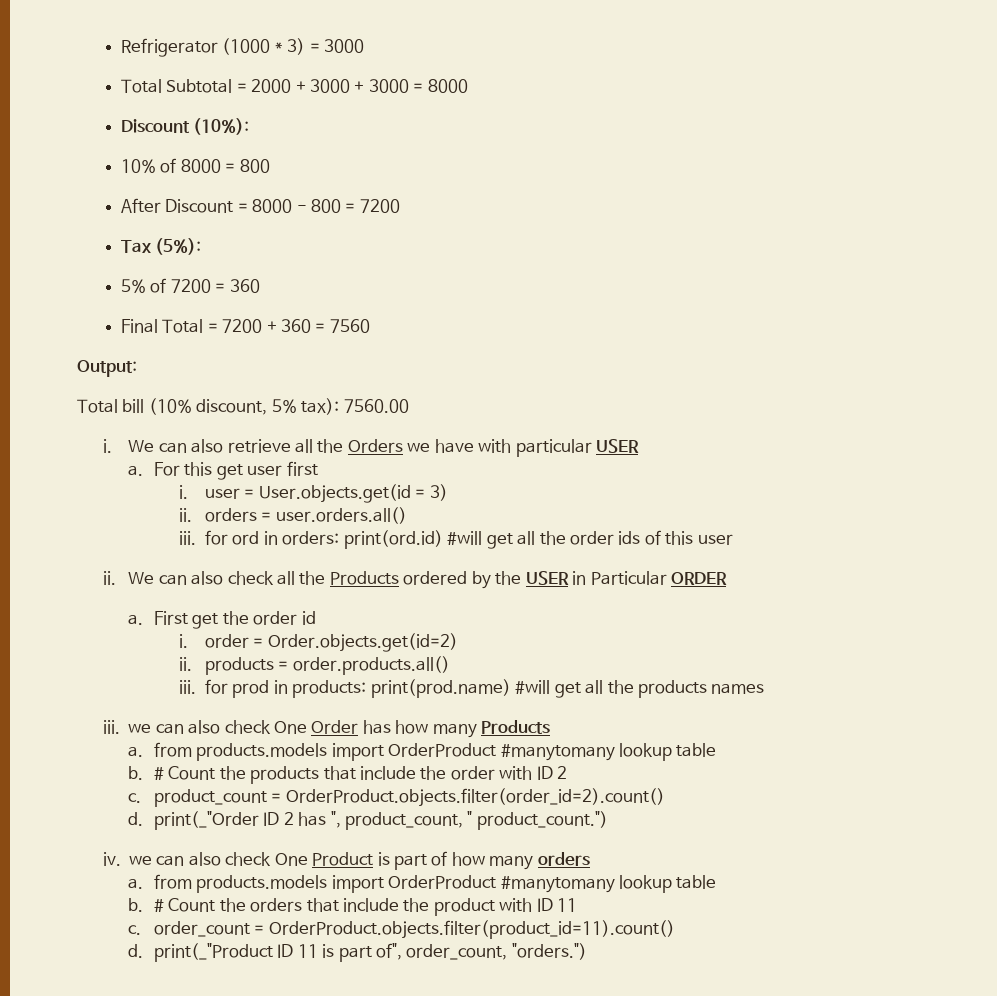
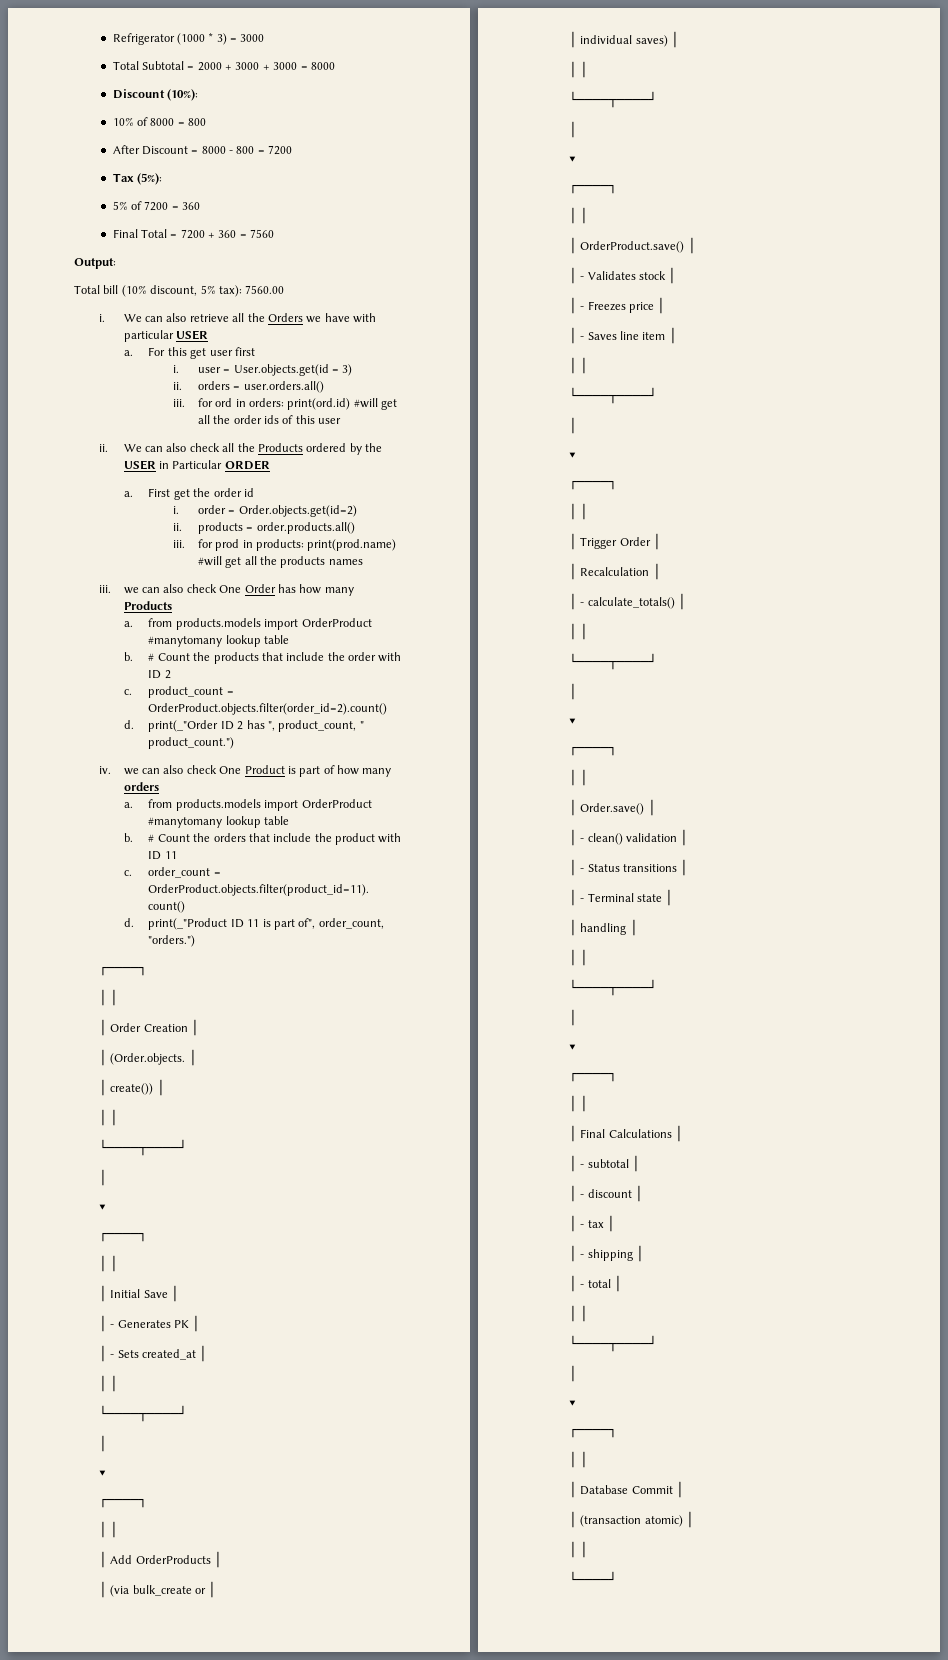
(587, 951) none -> [98,966,147,976] [98,989,119,1006] [98,1019,199,1036] [98,1049,197,1066] [98,1079,165,1096] [98,1109,119,1126] [98,1139,187,1156] [98,1169,107,1186] [98,1204,106,1210] [98,1232,147,1242] [98,1255,119,1272] [98,1285,179,1302] [98,1315,201,1332] [98,1345,208,1362] [98,1375,119,1392] [98,1405,187,1422] [98,1435,107,1452] [98,1470,106,1476] [98,1498,147,1508] [98,1521,119,1538] [98,1551,222,1568] [98,1581,217,1598] [568,31,679,48] [568,61,589,78] [568,91,657,108] [568,121,577,138] [568,156,576,162] [568,184,617,194] [568,207,589,224] [568,237,696,254] [568,267,677,284] [568,297,666,314] [568,327,677,344] [568,357,589,374] [568,387,657,404] [568,417,577,434] [568,452,576,458] [568,480,617,490] [568,503,589,520] [568,533,661,550] [568,563,661,580] [568,593,686,610] [568,623,589,640] [568,653,657,670] [568,683,577,700] [568,718,576,724] [568,746,617,756] [568,769,589,786] [568,799,656,816] [568,829,689,846] [568,859,689,876] [568,889,674,906] [568,919,638,936] [568,949,589,966] [568,979,657,996] [568,1009,577,1026] [568,1044,576,1050] [568,1072,617,1082] [568,1095,589,1112] [568,1125,683,1142] [568,1155,640,1172] [568,1185,643,1202] [568,1215,615,1232] [568,1245,644,1262] [568,1275,622,1292] [568,1305,589,1322] [568,1335,657,1352] [568,1365,577,1382] [568,1400,576,1406] [568,1428,617,1438] [568,1451,589,1468] [568,1481,684,1498] [568,1511,694,1528] [568,1541,589,1558] [568,1571,617,1584] // ┌────┐ // │ │ // │ Order Creation │ // │ (Order.objects. │ // │ create()) │ // │ │ // └────┬────┘ // │ // ▼ // ┌────┐ // │ │ // │ Initial Save │ // │ - Generates PK │ // │ - Sets created_at │ // │ │ // └────┬────┘ // │ // ▼ // ┌────┐ // │ │ // │ Add OrderProducts │ // │ (via bulk_create or │ // │ individual saves) │ // │ │ // └────┬────┘ // │ // ▼ // ┌────┐ // │ │ // │ OrderProduct.save() │ // │ - Validates stock │ // │ - Freezes price │ // │ - Saves line item │ // │ │ // └────┬────┘ // │ // ▼ // ┌────┐ // │ │ // │ Trigger Order │ // │ Recalculation │ // │ - calculate_totals() │ // │ │ // └────┬────┘ // │ // ▼ // ┌────┐ // │ │ // │ Order.save() │ // │ - clean() validation │ // │ - Status transitions │ // │ - Terminal state │ // │ handling │ // │ │ // └────┬────┘ // │ // ▼ // ┌────┐ // │ │ // │ Final Calculations │ // │ - subtotal │ // │ - discount │ // │ - tax │ // │ - shipping │ // │ - total │ // │ │ // └────┬────┘ // │ // ▼ // ┌────┐ // │ │ // │ Database Commit │ // │ (transaction atomic) │ // │ │ // └────┘

